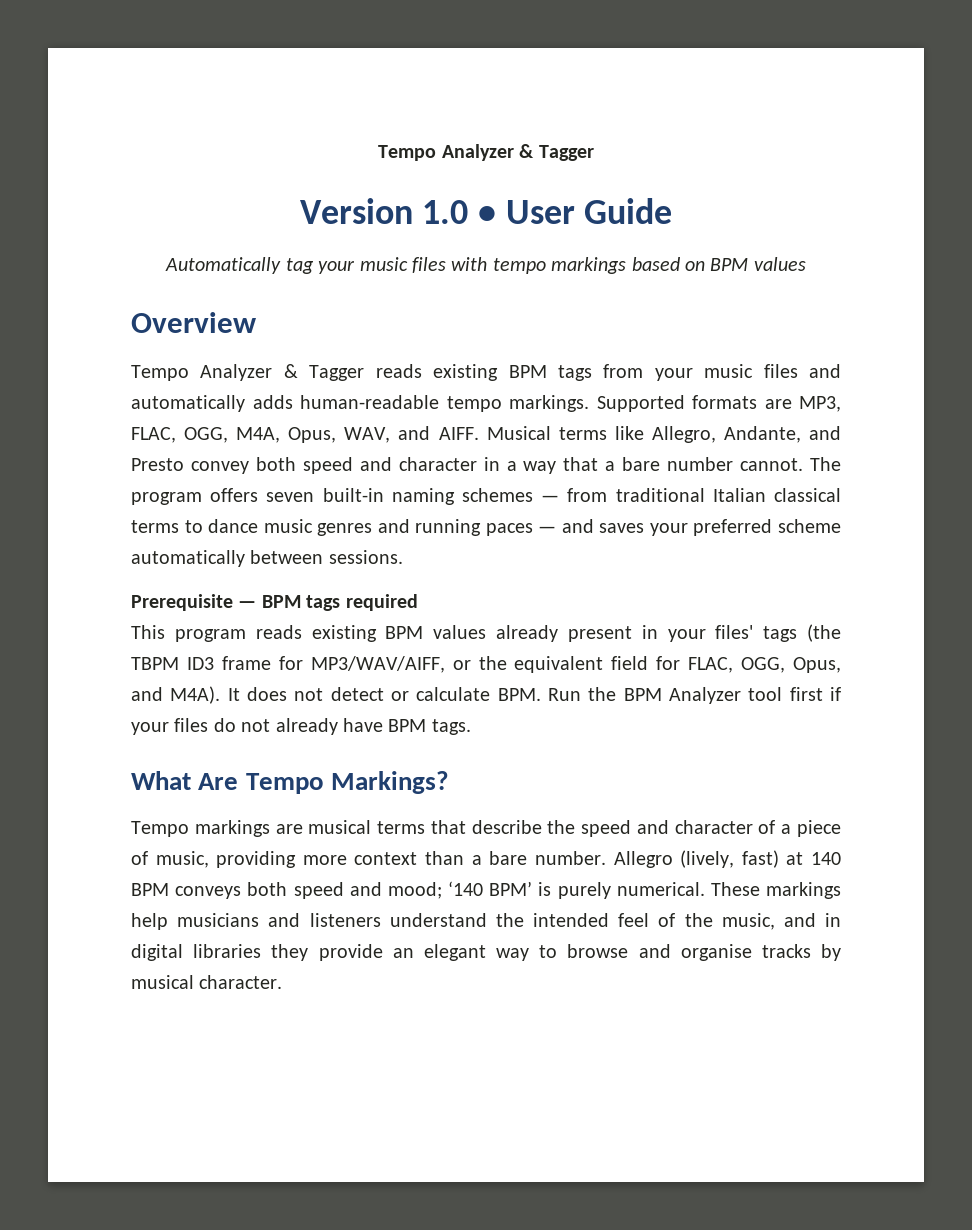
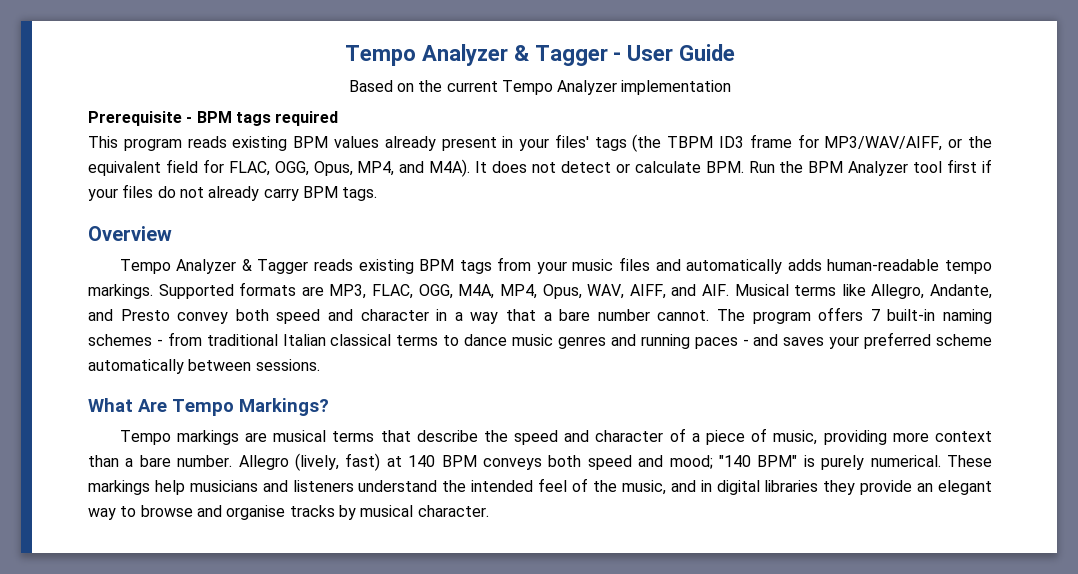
[378,144,594,161] [299,198,497,224] Tempo Analyzer & Tagger // Version 1.0 • -> [344,44,622,66] Tempo Analyzer & Tagger -
[165,257,806,274] [131,312,256,333] [131,364,841,381] [131,395,841,412] [131,426,842,443] [131,457,842,474] [131,488,841,505] [131,519,842,536] [131,550,403,567] Automatically tag your music files with tempo markings based on BPM values // Overview // Tempo Analyzer & Tagger reads existing BPM tags from your music files and automatically adds human-readable tempo markings. Supported formats are MP3, FLAC, OGG, M4A, Opus, WAV, and AIFF. Musical terms like Allegro, Andante, and Presto convey both speed and character in a way that a bare number cannot. The program offers seven built-in naming schemes — from traditional Italian classical terms to dance music genres and running paces — and saves your preferred scheme automatically between sessions. -> [348,80,732,95] Based on the current Tempo Analyzer implementation
[238,601,257,608] — -> [186,117,193,123] -
(841, 665) none -> [357,161,395,176] MP4,
[343,718,383,732] have -> [263,188,299,201] carry
(471, 727) none -> [88,226,172,241] [119,257,992,274] [88,282,992,299] [88,307,993,324] [88,332,993,349] [88,359,320,374] // Overview // Tempo Analyzer & Tagger reads existing BPM tags from your music files and automatically adds human-readable tempo markings. Supported formats are MP3, FLAC, OGG, M4A, MP4, Opus, WAV, AIFF, and AIF. Musical terms like Allegro, Andante, and Presto convey both speed and character in a way that a bare number cannot. The program offers 7 built-in naming schemes - from traditional Italian classical terms to dance music genres and running paces - and saves your preferred scheme automatically between sessions.
[448,881,533,896] ‘140 BPM’ -> [718,455,798,467] "140 BPM"

